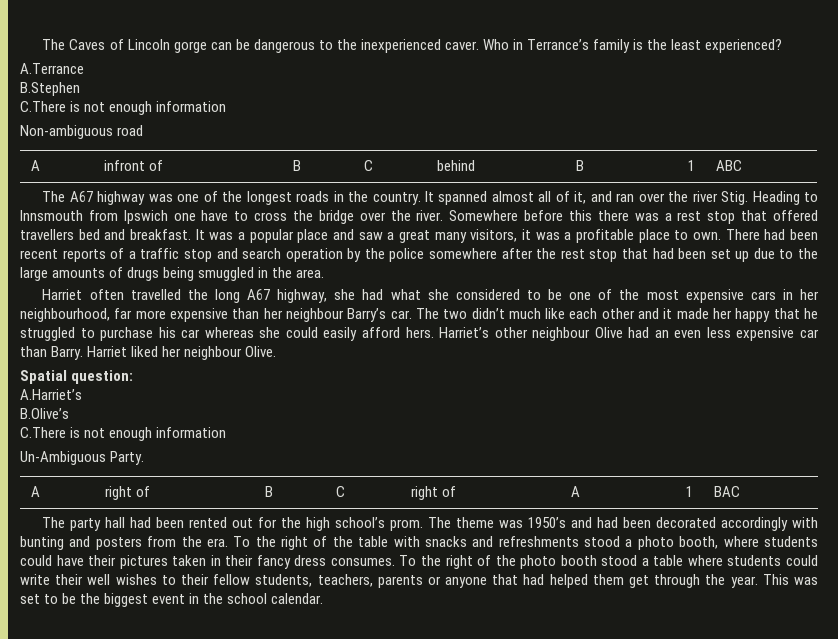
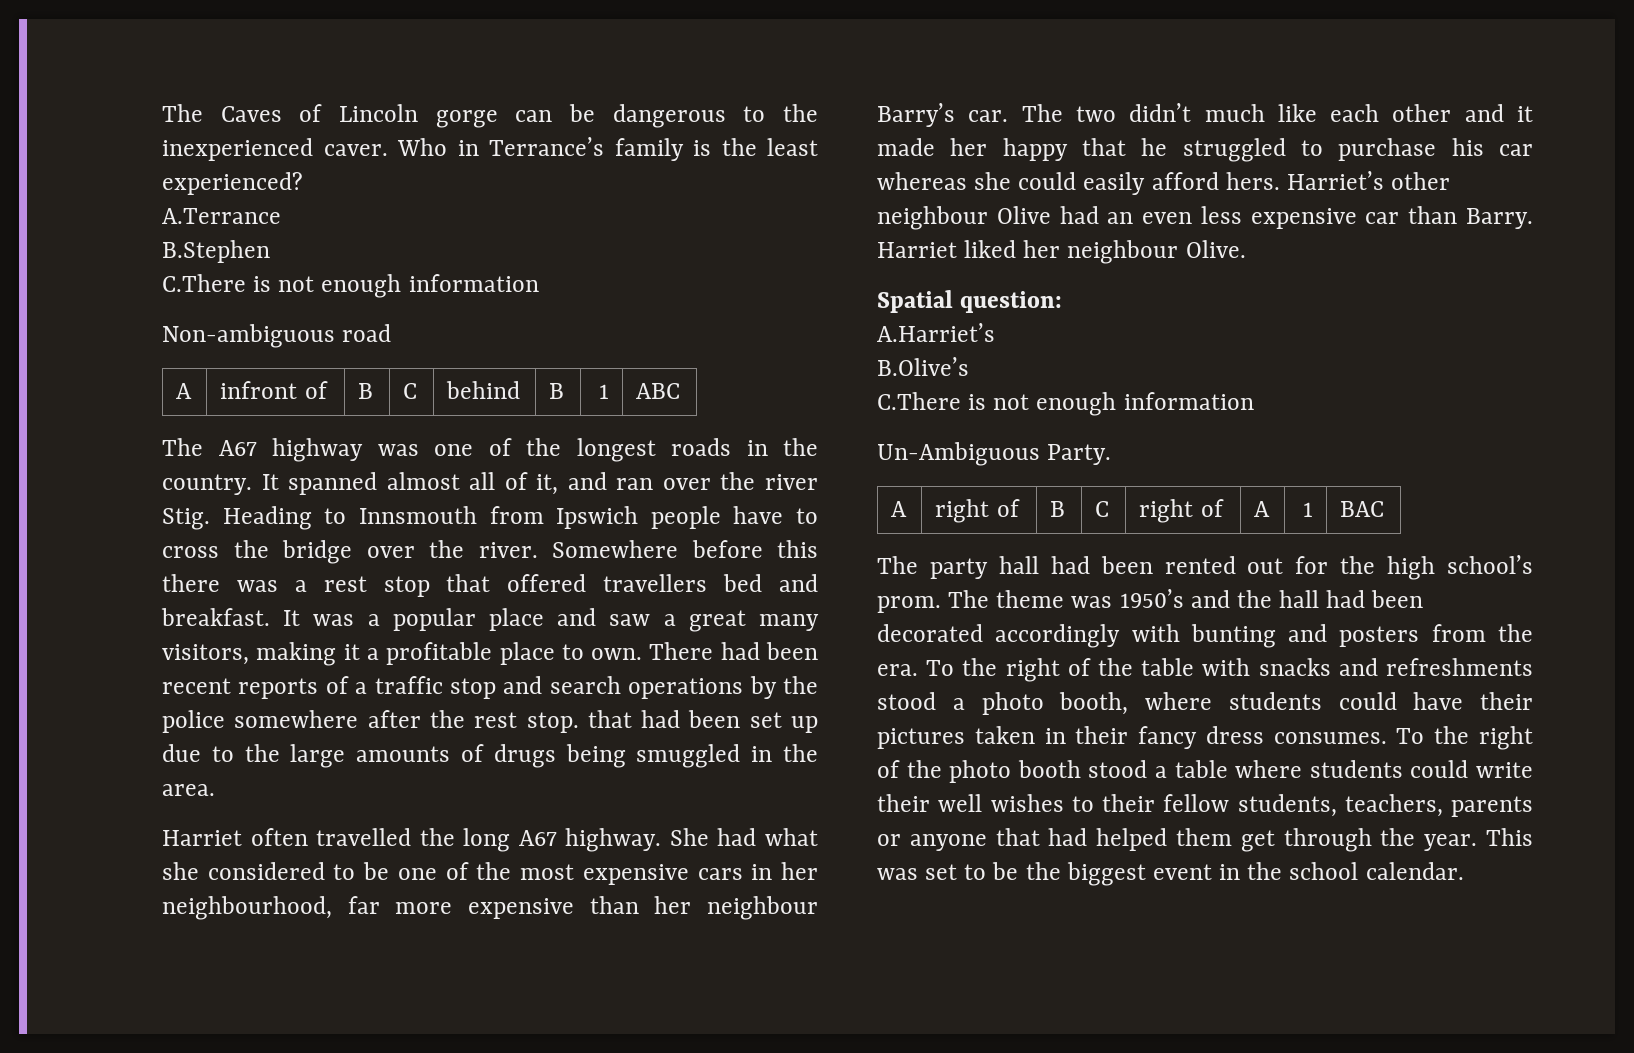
[173,213,196,221] one -> [650,506,721,529] people
[522,229,560,240] it was -> [256,642,360,666] making it
[285,248,343,262] operation -> [628,678,744,699] operations
[589,249,618,262] stop -> [526,712,579,733] stop.
[277,289,356,303] highway, she -> [565,828,709,852] highway. She
(593, 522) none -> [1236,590,1320,608] the hall

